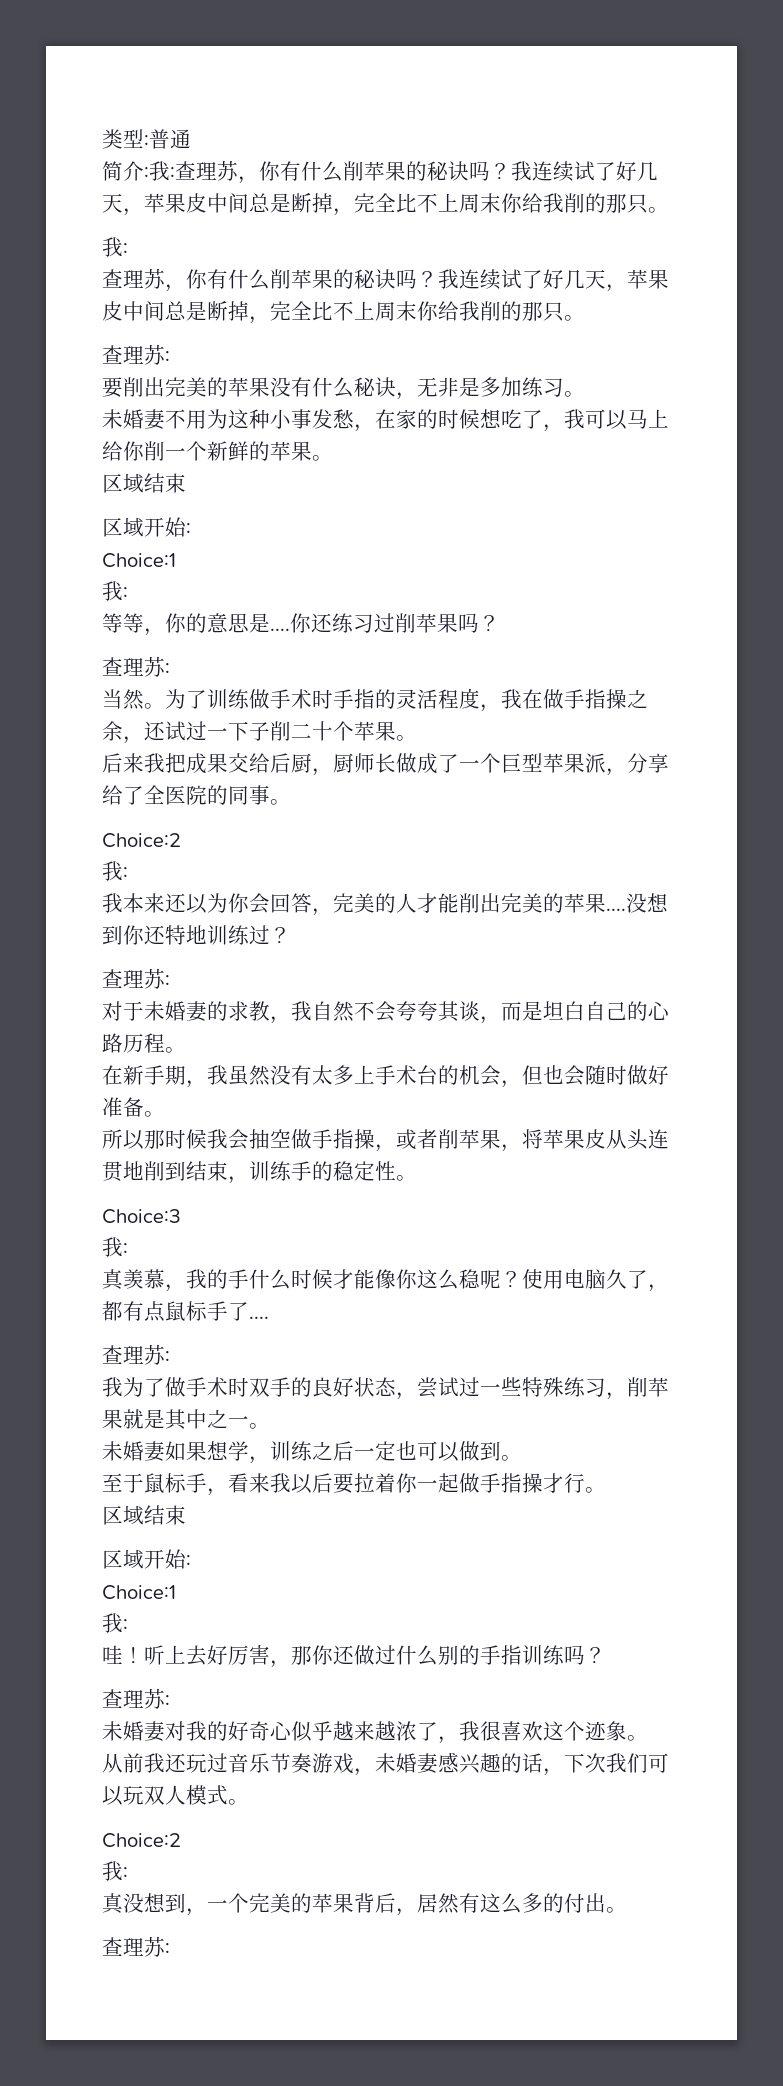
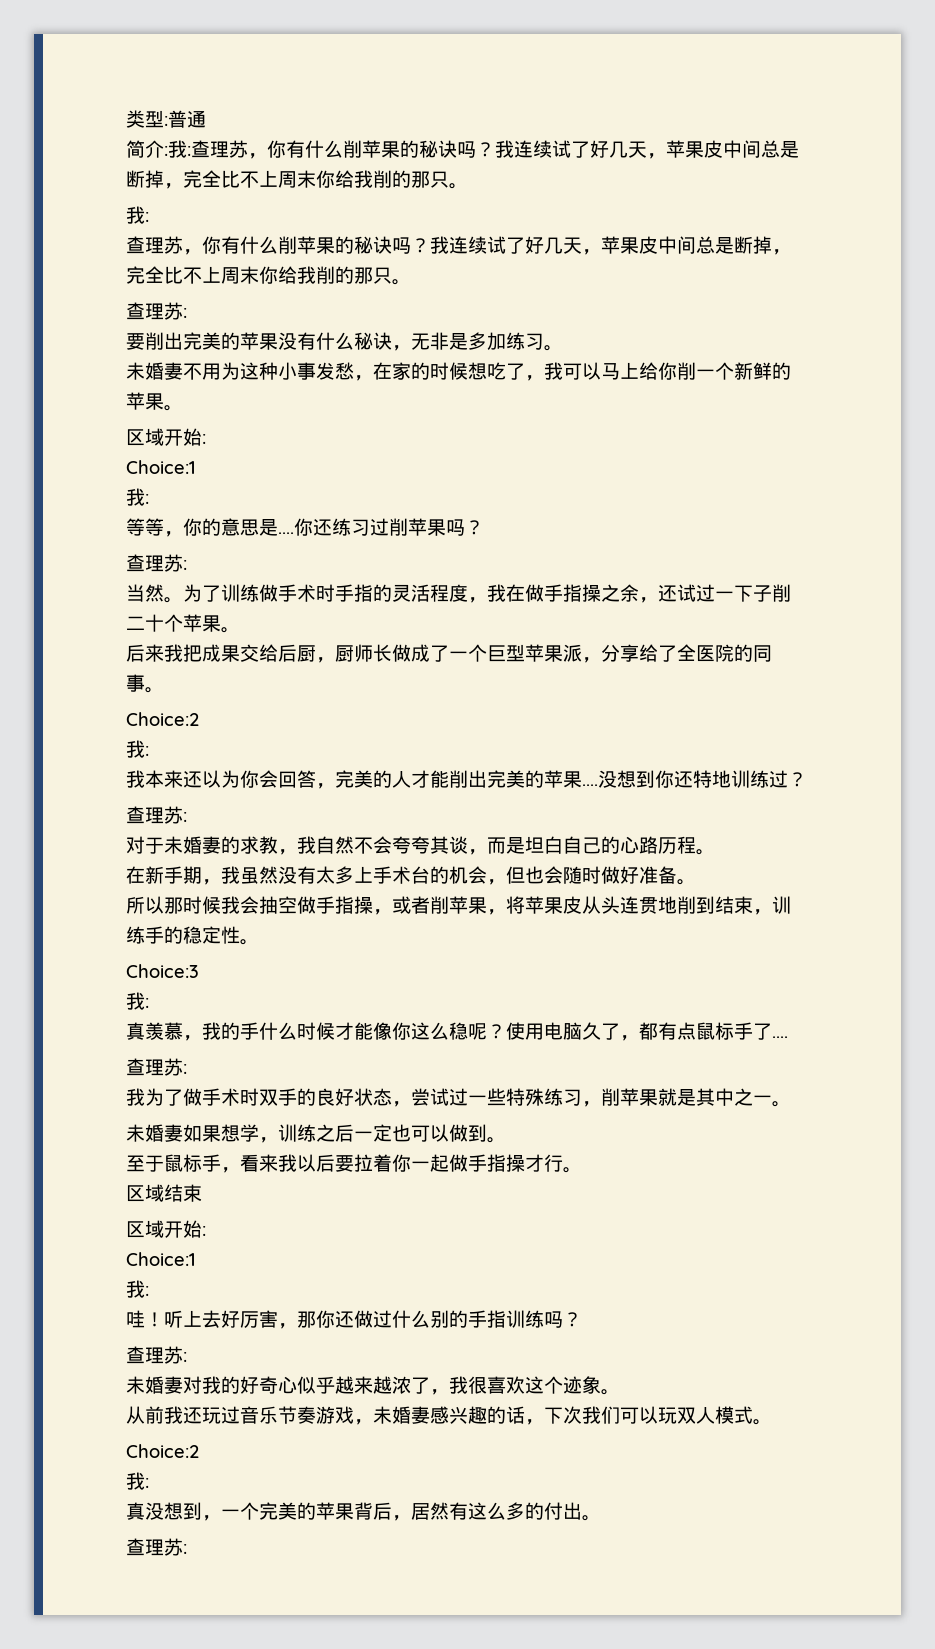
[102,473,186,493] // 区域结束 -> (183, 408) none

